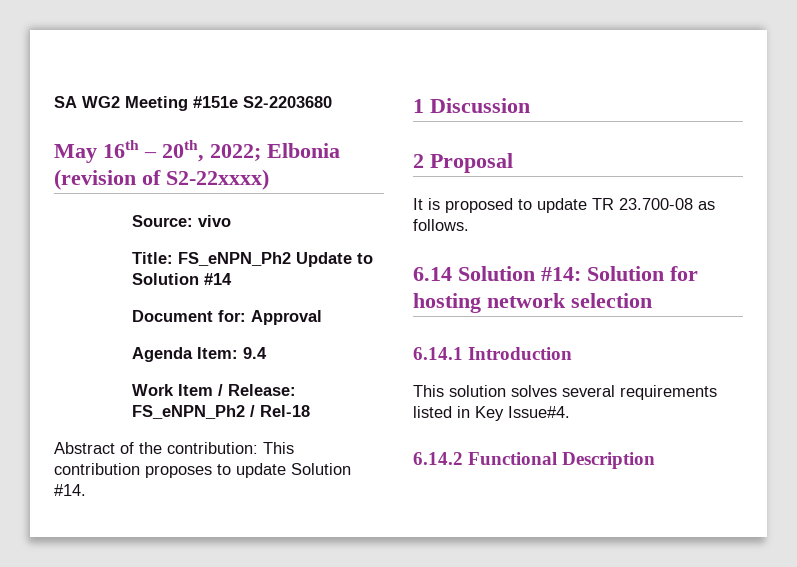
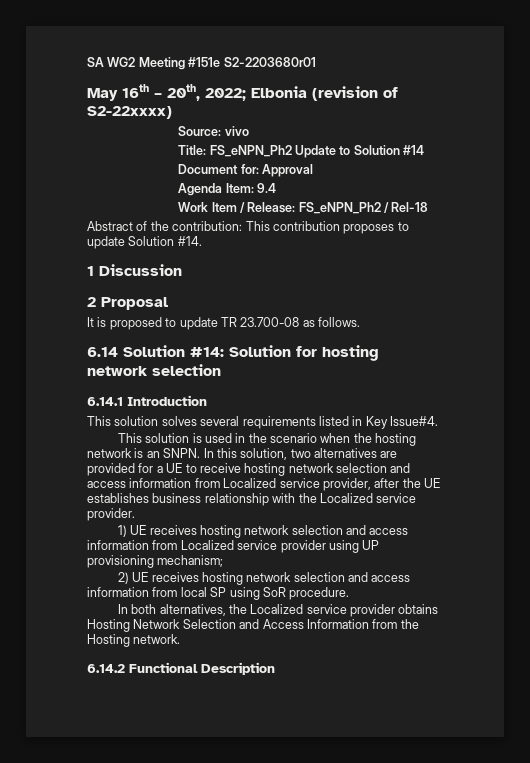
[243,96,332,108] S2-2203680 -> [223,57,316,67] S2-2203680r01
(570, 412) none -> [117,433,417,446] [87,448,398,460] [87,463,411,476] [87,478,440,491] [87,493,417,506] [87,508,135,521] [117,525,409,538] [87,540,380,553] [87,555,224,568] [117,572,411,585] [87,587,350,600] [117,604,439,617] [87,619,419,632] [87,634,181,647] // This solution is used in the scenario when the hosting network is an SNPN. In this solution, two alternatives are provided for a UE to receive hosting network selection and access information from Localized service provider, after the UE establishes business relationship with the Localized service provider. // 1) UE receives hosting network selection and access information from Localized service provider using UP provisioning mechanism; // 2) UE receives hosting network selection and access information from local SP using SoR procedure. // In both alternatives, the Localized service provider obtains Hosting Network Selection and Access Information from the Hosting network.

